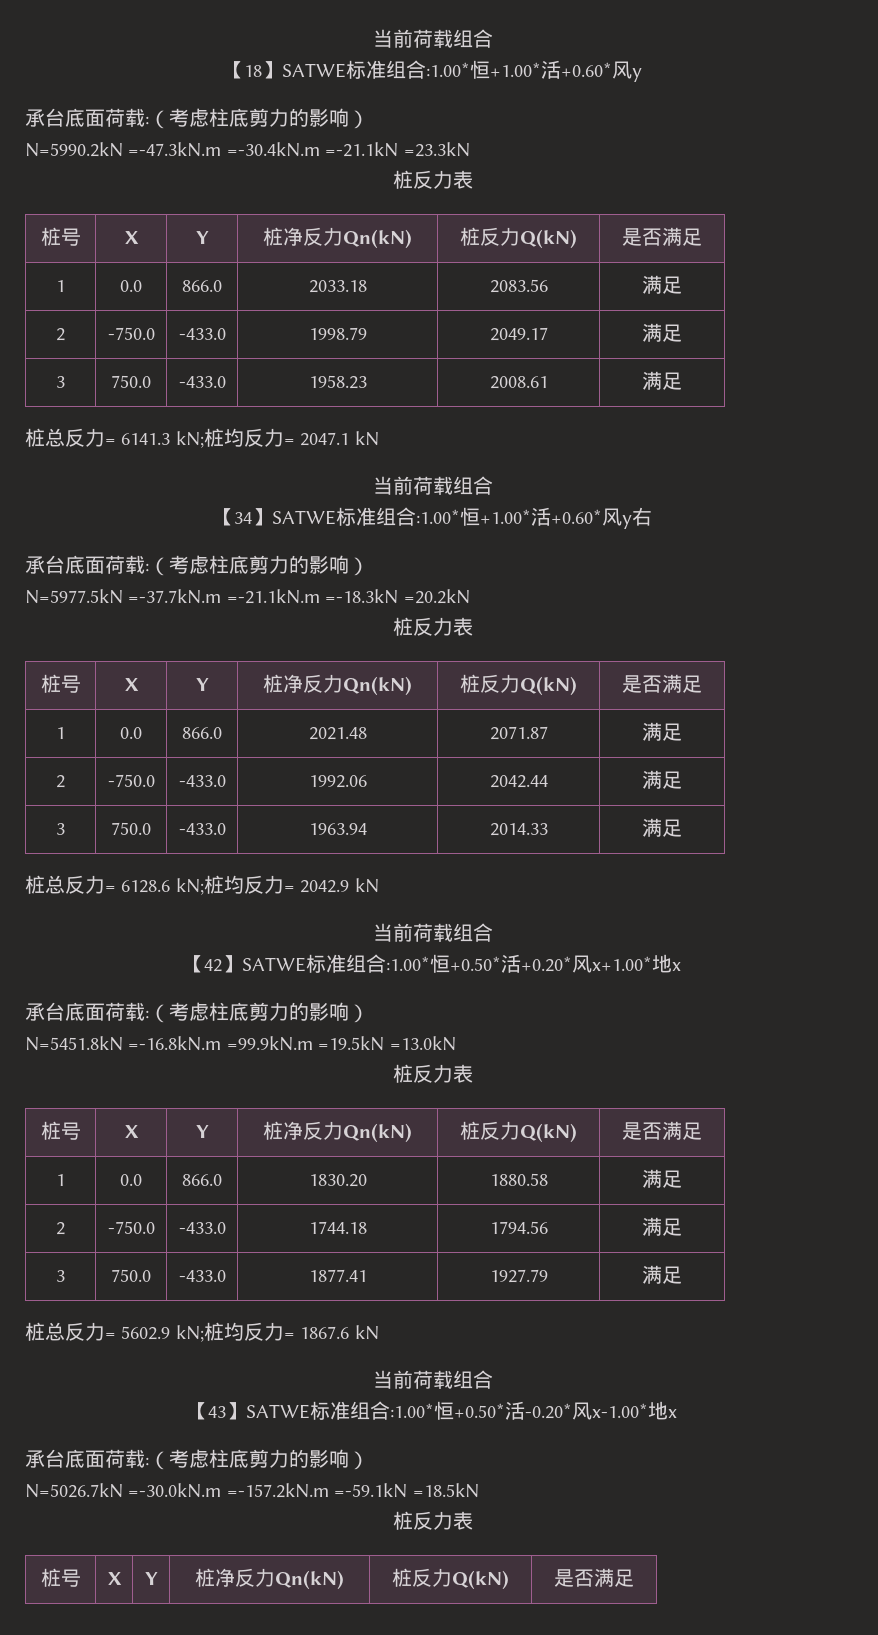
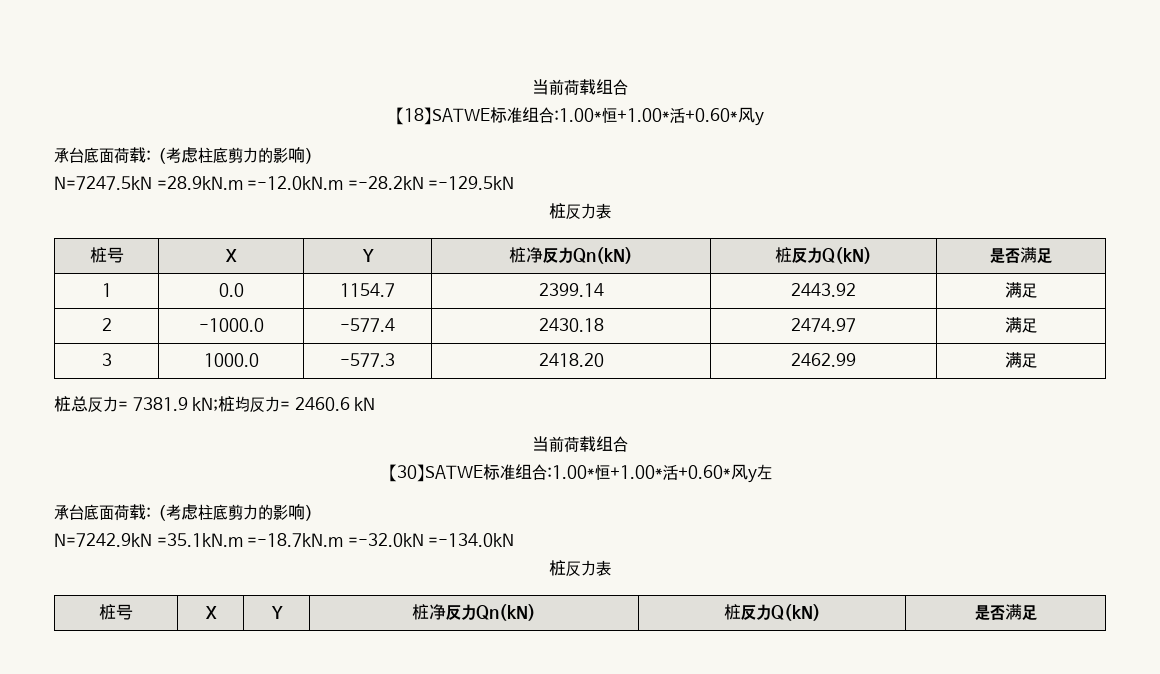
[25,142,470,157] N=5990.2kN =-47.3kN.m =-30.4kN.m =-21.1kN =23.3kN -> [54,176,515,190] N=7247.5kN =28.9kN.m =-12.0kN.m =-28.2kN =-129.5kN
[182,280,222,292] [308,280,367,293] [489,279,548,293] [642,275,682,294] [56,328,65,341] [107,327,155,340] [178,328,226,340] [308,327,367,340] [489,327,548,341] [642,323,682,342] [56,376,65,388] [111,375,151,388] [178,376,226,388] [308,375,367,389] [489,376,548,389] [642,371,682,390] [25,428,379,448] [372,476,493,495] [213,507,652,529] 866.0 | 2033.18 | 2083.56 | 满足 // 2 | -750.0 | -433.0 | 1998.79 | 2049.17 | 满足 // 3 | 750.0 | -433.0 | 1958.23 | 2008.61 | 满足 // 桩总反力= 6141.3 kN;桩均反力= 2047.1 kN // 当前荷载组合 // 【34】SATWE标准组合:1.00*恒+1.00*活+0.60*风y右 -> [340,283,395,297] [538,283,604,297] [791,283,856,297] [1005,282,1037,298] [101,318,112,331] [198,318,264,332] [340,318,395,332] [538,318,604,332] [791,318,856,332] [1005,317,1037,333] [101,353,112,366] [203,353,259,367] [340,353,395,367] [538,353,604,367] [791,353,856,367] [1005,352,1037,368] [54,396,376,413] [532,436,628,453] [388,464,772,483] 1154.7 | 2399.14 | 2443.92 | 满足 // 2 | -1000.0 | -577.4 | 2430.18 | 2474.97 | 满足 // 3 | 1000.0 | -577.3 | 2418.20 | 2462.99 | 满足 // 桩总反力= 7381.9 kN;桩均反力= 2460.6 kN // 当前荷载组合 // 【30】SATWE标准组合:1.00*恒+1.00*活+0.60*风y左
[25,589,470,604] N=5977.5kN =-37.7kN.m =-21.1kN.m =-18.3kN =20.2kN -> [54,533,515,547] N=7242.9kN =35.1kN.m =-18.7kN.m =-32.0kN =-134.0kN
[56,727,65,739] [120,727,142,739] [182,727,222,739] [308,727,367,740] [489,726,548,740] [642,722,682,741] [56,775,65,788] [107,774,155,787] [178,775,226,787] [308,775,367,788] [489,775,548,788] [642,770,682,789] [56,823,65,835] [111,822,151,835] [178,823,226,835] [308,823,367,835] [489,823,548,836] [642,818,682,837] [25,875,379,895] [372,923,493,942] [184,954,681,973] [25,1002,369,1023] [25,1036,456,1051] [392,1064,473,1083] [40,1121,81,1140] [124,1125,139,1138] [195,1125,209,1138] [263,1121,412,1143] [460,1121,577,1143] [622,1121,702,1140] [56,1174,65,1186] [120,1174,142,1186] [182,1174,222,1186] [308,1174,367,1187] [489,1173,548,1186] [642,1169,682,1188] [56,1222,65,1235] [107,1221,155,1234] [178,1222,226,1234] [308,1221,367,1234] [489,1221,548,1234] [642,1217,682,1236] [56,1270,65,1282] [111,1269,151,1282] [178,1270,226,1282] [308,1269,367,1282] [489,1269,548,1283] [642,1265,682,1284] [25,1322,379,1342] [372,1370,493,1389] [188,1401,677,1420] [25,1449,369,1470] [25,1483,479,1498] [392,1511,473,1530] [40,1568,81,1587] [107,1572,122,1585] [144,1572,158,1585] [195,1568,344,1590] [392,1568,509,1590] [554,1568,634,1587] // 1 | 0.0 | 866.0 | 2021.48 | 2071.87 | 满足 // 2 | -750.0 | -433.0 | 1992.06 | 2042.44 | 满足 // 3 | 750.0 | -433.0 | 1963.94 | 2014.33 | 满足 // 桩总反力= 6128.6 kN;桩均反力= 2042.9 kN // 当前荷载组合 // 【42】SATWE标准组合:1.00*恒+0.50*活+0.20*风x+1.00*地x // 承台底面荷载:（考虑柱底剪力的影响） // N=5451.8kN =-16.8kN.m =99.9kN.m =19.5kN =13.0kN // 桩反力表 // 桩号 | X | Y | 桩净反力Qn(kN) | 桩反力Q(kN) | 是否满足 // 1 | 0.0 | 866.0 | 1830.20 | 1880.58 | 满足 // 2 | -750.0 | -433.0 | 1744.18 | 1794.56 | 满足 // 3 | 750.0 | -433.0 | 1877.41 | 1927.79 | 满足 // 桩总反力= 5602.9 kN;桩均反力= 1867.6 kN // 当前荷载组合 // 【43】SATWE标准组合:1.00*恒+0.50*活-0.20*风x-1.00*地x // 承台底面荷载:（考虑柱底剪力的影响） // N=5026.7kN =-30.0kN.m =-157.2kN.m =-59.1kN =18.5kN // 桩反力表 // 桩号 | X | Y | 桩净反力Qn(kN) | 桩反力Q(kN) | 是否满足 -> (1037, 612) none

